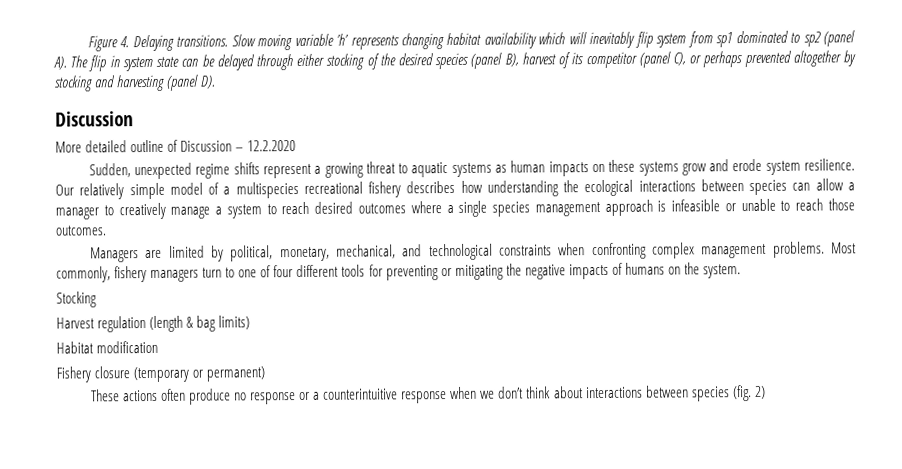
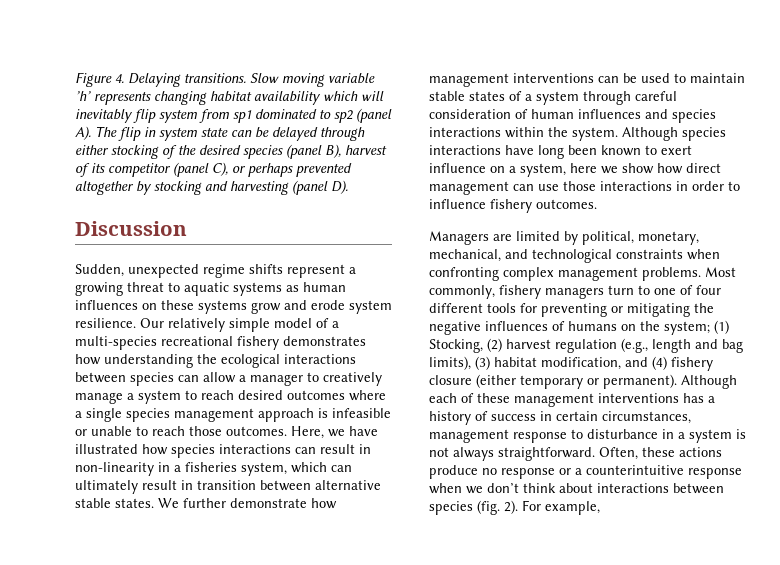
[55,139,297,153] // More detailed outline of Discussion – 12.2.2020 -> (187, 228) none
[548,161,589,177] impacts -> [75,300,138,310] influences
[235,182,299,199] multispecies -> [75,336,157,350] multi-species
[406,180,456,194] describes -> [283,336,366,346] demonstrates
(106, 230) none -> [291,426,378,439] [75,444,371,458] [75,462,352,476] [75,480,381,494] [75,498,337,509] [429,73,745,87] [429,91,677,105] [429,109,716,123] [429,127,726,141] [429,145,692,159] [429,163,721,177] [429,181,740,195] [429,199,597,213] Here, we have illustrated how species interactions can result in non-linearity in a fisheries system, which can ultimately result in transition between alternative stable states. We further demonstrate how management interventions can be used to maintain stable states of a system through careful consideration of human influences and species interactions within the system. Although species interactions have long been known to exert influence on a system, here we show how direct management can use those interactions in order to influence fishery outcomes.
[568,263,609,280] impacts -> [485,321,548,331] influences
[703,264,742,279] [56,291,97,308] [56,315,251,333] [56,340,159,354] [56,366,266,383] [90,388,186,402] system. // Stocking // Harvest regulation (length & bag limits) // Habitat modification // Fishery closure (temporary or permanent) // These actions often -> [664,320,729,335] [429,338,743,353] [429,356,713,371] [429,374,737,389] [429,393,715,407] [429,411,691,425] [429,429,746,443] [429,447,722,461] system; (1) Stocking, (2) harvest regulation (e.g., length and bag limits), (3) habitat modification, and (4) fishery closure (either temporary or permanent). Although each of these management interventions has a history of success in certain circumstances, management response to disturbance in a system is not always straightforward. Often, these actions
[754,385,766,399] 2) -> [504,500,600,515] 2). For example,

